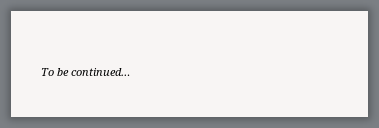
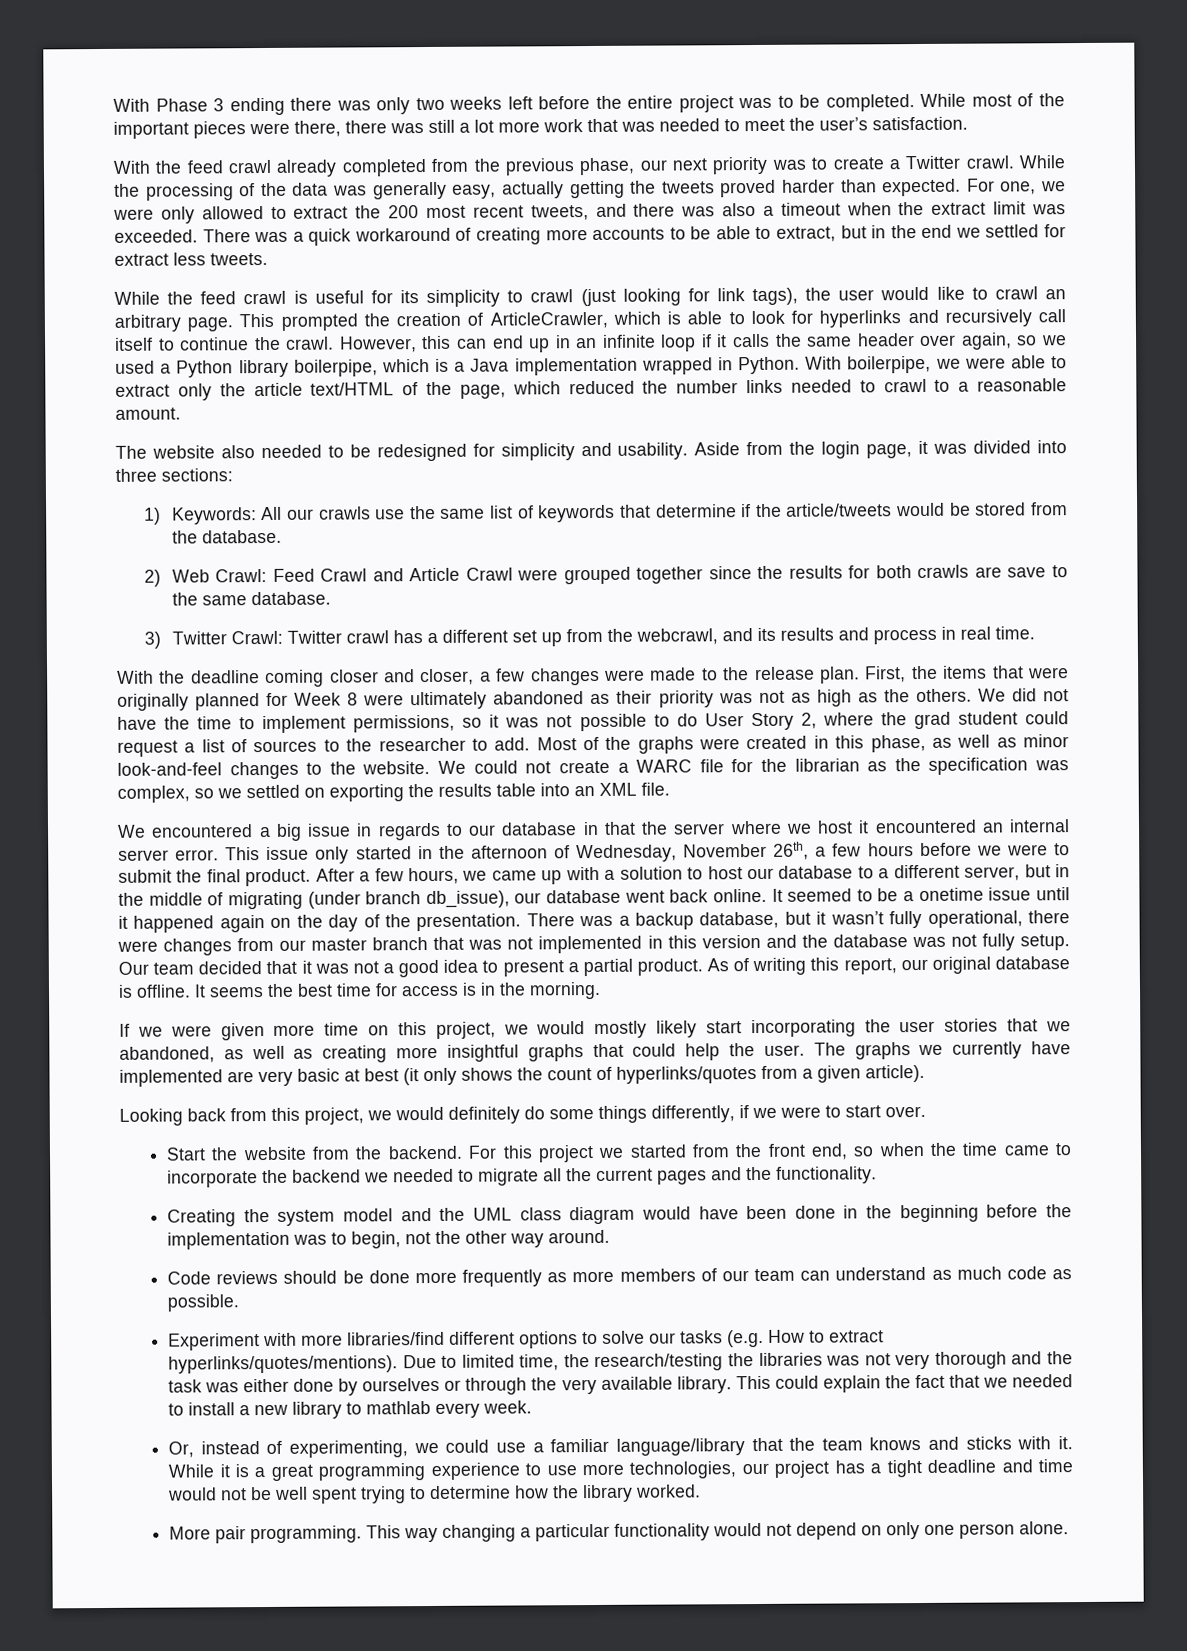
[41,68,130,76] To be continued… -> [113,93,1065,116] [113,116,968,139] [113,155,1065,177] [114,178,1066,201] [113,201,1067,224] [114,224,1066,246] [114,252,268,266] [114,286,1066,308] [114,309,1067,332] [115,332,1068,353] [115,355,1067,378] [115,378,1068,401] [115,407,181,420] [115,440,1067,462] [115,468,233,482] [143,502,1068,525] [171,529,282,544] [143,564,1068,587] [171,591,331,606] [143,626,1035,649] [117,665,1069,688] [117,688,1069,711] [117,711,1069,734] [117,734,1070,757] [117,757,1069,780] [117,782,670,803] [117,819,1070,841] [118,841,1070,864] [118,864,1070,887] [118,887,1071,910] [118,910,1071,933] [117,933,1071,956] [118,956,1070,978] [118,981,601,1000] [119,1018,1072,1041] [119,1041,1072,1063] [119,1064,925,1087] [119,1105,926,1126] [166,1142,1072,1163] [167,1166,878,1188] [167,1204,1073,1227] [167,1229,611,1250] [167,1266,1073,1287] [167,1294,240,1312] [168,1329,885,1351] [168,1351,1074,1374] [168,1374,1073,1396] [168,1400,533,1419] [168,1436,1074,1458] [168,1459,1073,1481] [168,1484,702,1504] [169,1521,1070,1544] With Phase 3 ending there was only two weeks left before the entire project was to be completed. While most of the important pieces were there, there was still a lot more work that was needed to meet the user’s satisfaction. // With the feed crawl already completed from the previous phase, our next priority was to create a Twitter crawl. While the processing of the data was generally easy, actually getting the tweets proved harder than expected. For one, we were only allowed to extract the 200 most recent tweets, and there was also a timeout when the extract limit was exceeded. There was a quick workaround of creating more accounts to be able to extract, but in the end we settled for extract less tweets. // While the feed crawl is useful for its simplicity to crawl (just looking for link tags), the user would like to crawl an arbitrary page. This prompted the creation of ArticleCrawler, which is able to look for hyperlinks and recursively call itself to continue the crawl. However, this can end up in an infinite loop if it calls the same header over again, so we used a Python library boilerpipe, which is a Java implementation wrapped in Python. With boilerpipe, we were able to extract only the article text/HTML of the page, which reduced the number links needed to crawl to a reasonable amount. // The website also needed to be redesigned for simplicity and usability. Aside from the login page, it was divided into three sections: // 1) Keywords: All our crawls use the same list of keywords that determine if the article/tweets would be stored from the database. // 2) Web Crawl: Feed Crawl and Article Crawl were grouped together since the results for both crawls are save to the same database. // 3) Twitter Crawl: Twitter crawl has a different set up from the webcrawl, and its results and process in real time. // With the deadline coming closer and closer, a few changes were made to the release plan. First, the items that were originally planned for Week 8 were ultimately abandoned as their priority was not as high as the others. We did not have the time to implement permissions, so it was not possible to do User Story 2, where the grad student could request a list of sources to the researcher to add. Most of the graphs were created in this phase, as well as minor look-and-feel changes to the website. We could not create a WARC file for the librarian as the specification was complex, so we settled on exporting the results table into an XML file. // We encountered a big issue in regards to our database in that the server where we host it encountered an internal server error. This issue only started in the afternoon of Wednesday, November 26th, a few hours before we were to submit the final product. After a few hours, we came up with a solution to host our database to a different server, but in the middle of migrating (under branch db_issue), our database went back online. It seemed to be a onetime issue until it happened again on the day of the presentation. There was a backup database, but it wasn’t fully operational, there were changes from our master branch that was not implemented in this version and the database was not fully setup. Our team decided that it was not a good idea to present a partial product. As of writing this report, our original database is offline. It seems the best time for access is in the morning. // If we were given more time on this project, we would mostly likely start incorporating the user stories that we abandoned, as well as creating more insightful graphs that could help the user. The graphs we currently have implemented are very basic at best (it only shows the count of hyperlinks/quotes from a given article). // Looking back from this project, we would definitely do some things differently, if we were to start over. // Start the website from the backend. For this project we started from the front end, so when the time came to incorporate the backend we needed to migrate all the current pages and the functionality. // Creating the system model and the UML class diagram would have been done in the beginning before the implementation was to begin, not the other way around. // Code reviews should be done more frequently as more members of our team can understand as much code as possible. // Experiment with more libraries/find different options to solve our tasks (e.g. How to extract hyperlinks/quotes/mentions). Due to limited time, the research/testing the libraries was not very thorough and the task was either done by ourselves or through the very available library. This could explain the fact that we needed to install a new library to mathlab every week. // Or, instead of experimenting, we could use a familiar language/library that the team knows and sticks with it. While it is a great programming experience to use more technologies, our project has a tight deadline and time would not be well spent trying to determine how the library worked. // More pair programming. This way changing a particular functionality would not depend on only one person alone.

